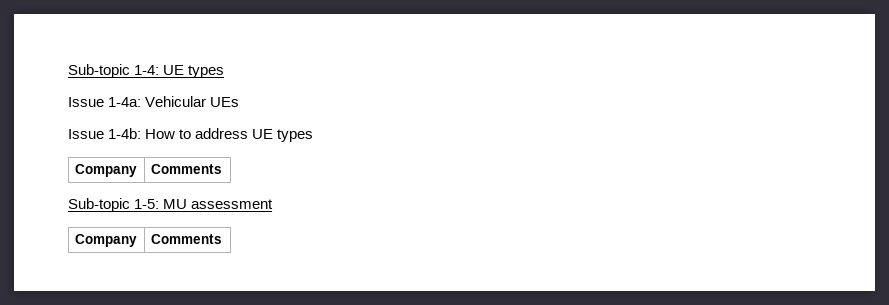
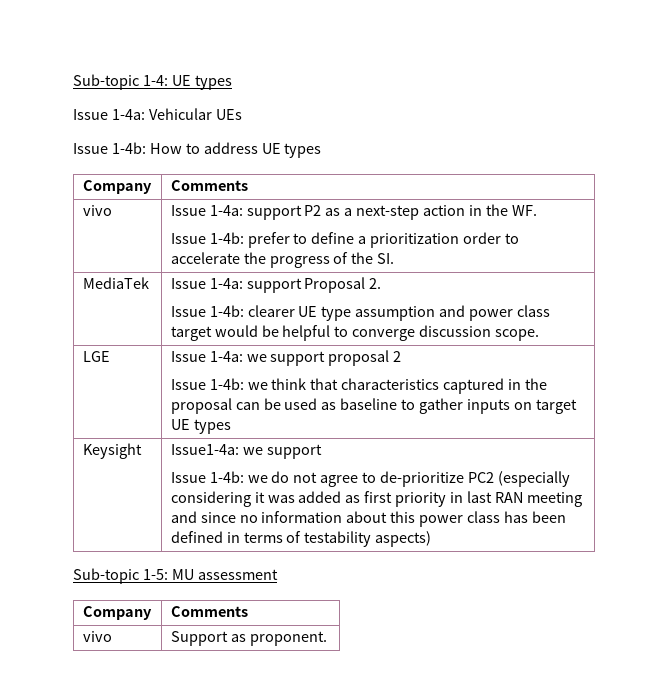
(222, 169) none -> [82,205,112,216] [170,204,537,220] [170,232,520,248] [170,252,395,268] [82,277,149,289] [170,277,382,293] [170,305,551,321] [170,325,540,341] [82,351,110,362] [170,350,402,366] [170,378,548,394] [170,398,577,414] [170,419,231,434] [82,443,142,459] [170,444,322,459] [170,471,570,487] [170,491,582,507] [170,511,566,527] [170,531,432,547] // vivo | Issue 1-4a: support P2 as a next-step action in the WF. // Issue 1-4b: prefer to define a prioritization order to accelerate the progress of the SI. // MediaTek | Issue 1-4a: support Proposal 2. // Issue 1-4b: clearer UE type assumption and power class target would be helpful to converge discussion scope. // LGE | Issue 1-4a: we support proposal 2 // Issue 1-4b: we think that characteristics captured in the proposal can be used as baseline to gather inputs on target UE types // Keysight | Issue1-4a: we support // Issue 1-4b: we do not agree to de-prioritize PC2 (especially considering it was added as first priority in last RAN meeting and since no information about this power class has been defined in terms of testability aspects)
(222, 239) none -> [82,631,112,642] [170,631,327,646] // vivo | Support as proponent.

